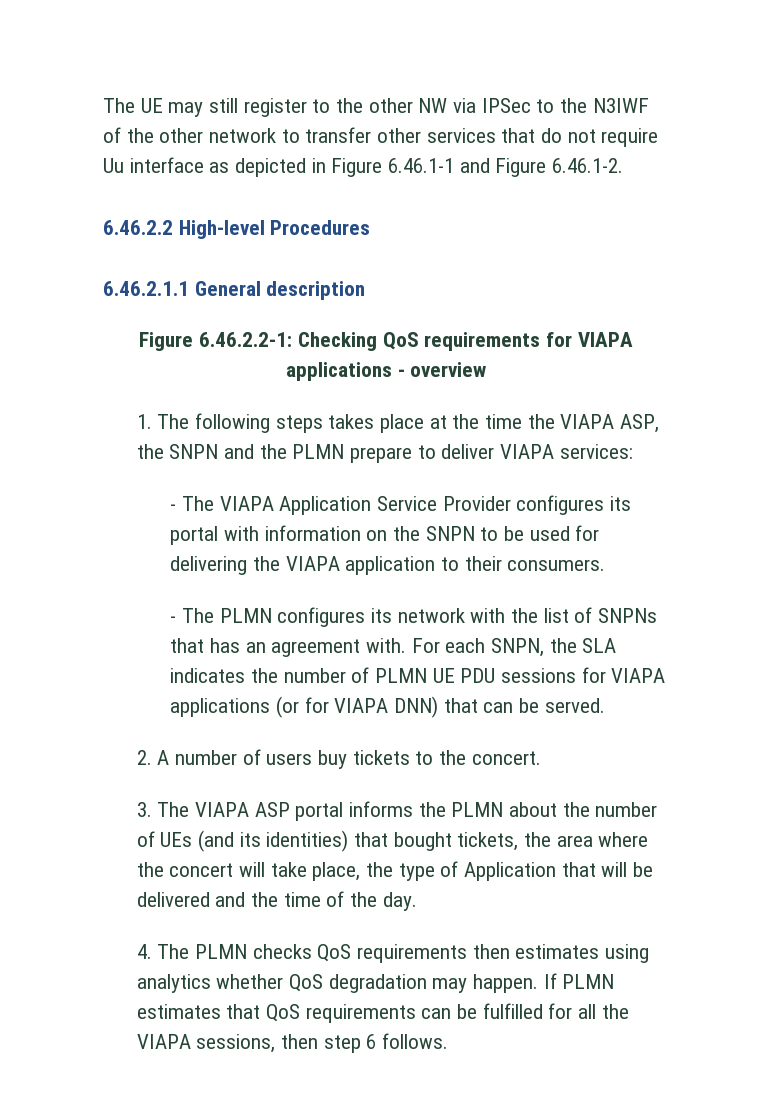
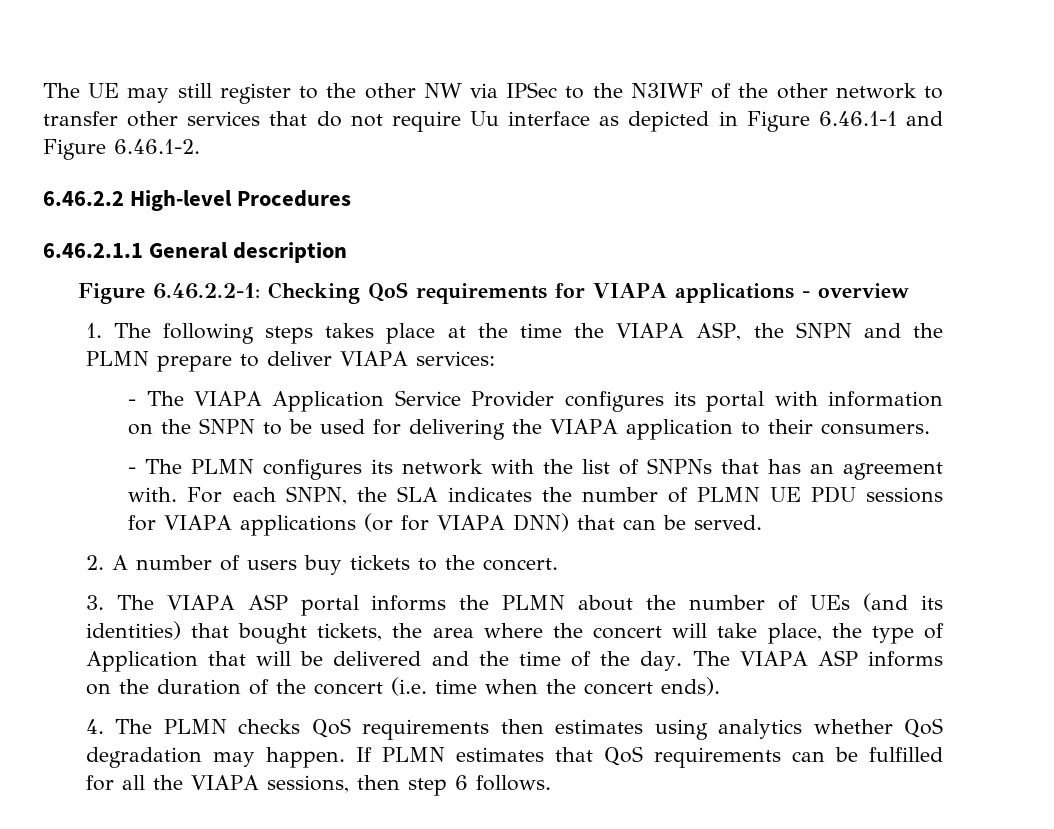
(417, 901) none -> [692,650,944,667] [85,677,720,696] The VIAPA ASP informs on the duration of the concert (i.e. time when the concert ends).

